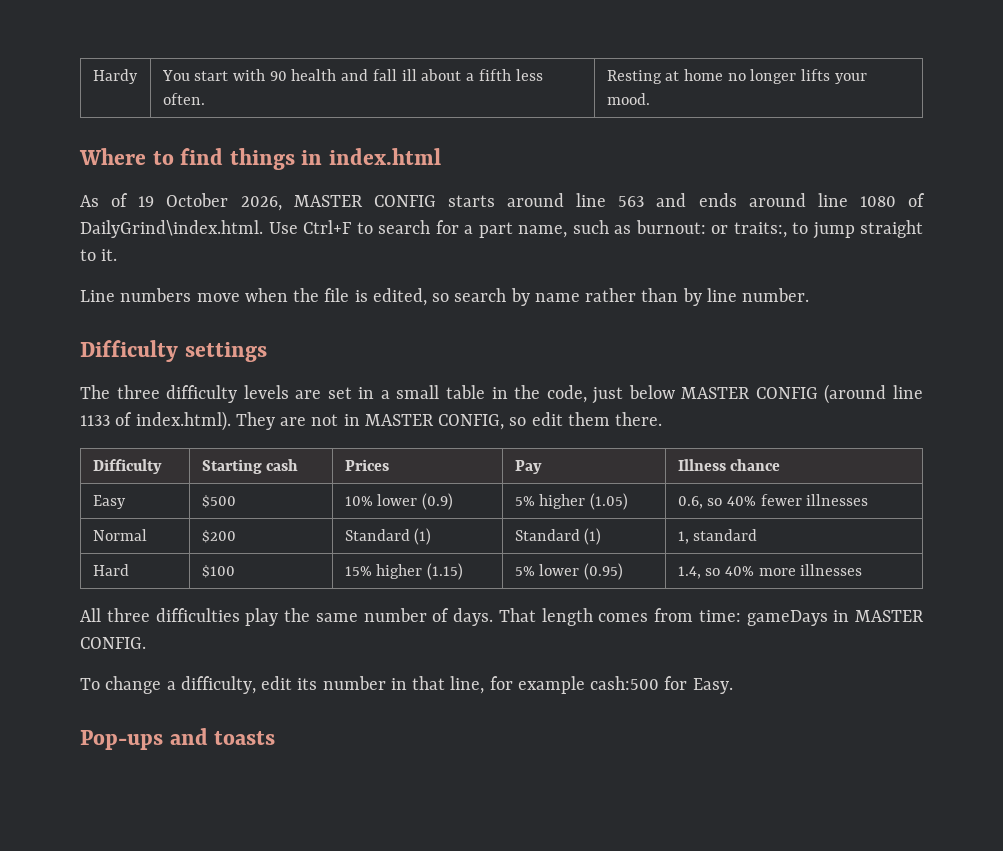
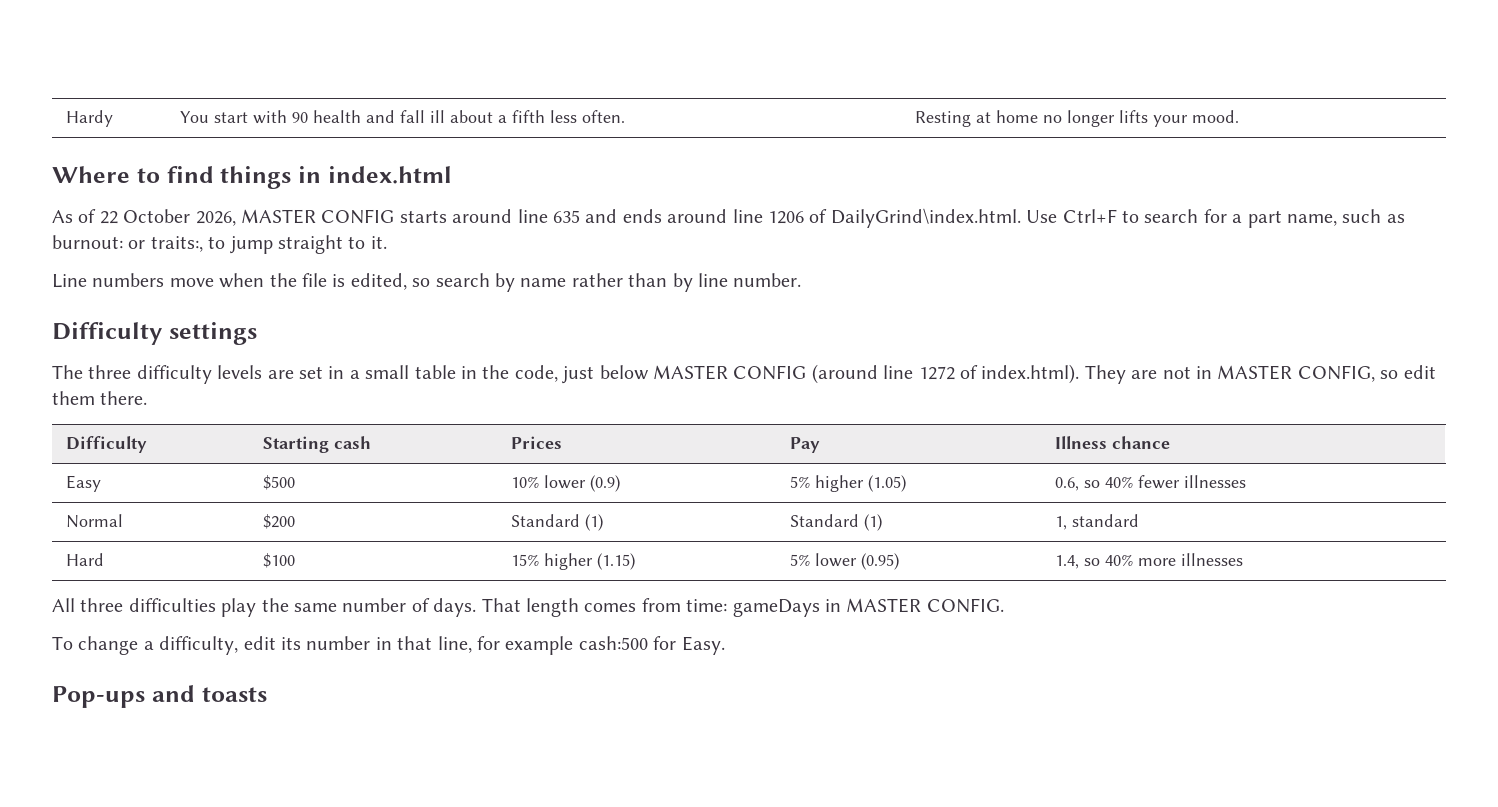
[138,196,155,207] 19 -> [99,211,118,224] 22
[618,196,645,207] 563 -> [552,210,580,223] 635
[859,196,896,207] 1080 -> [767,211,804,224] 1206
[80,415,110,426] 1133 -> [918,366,955,380] 1272

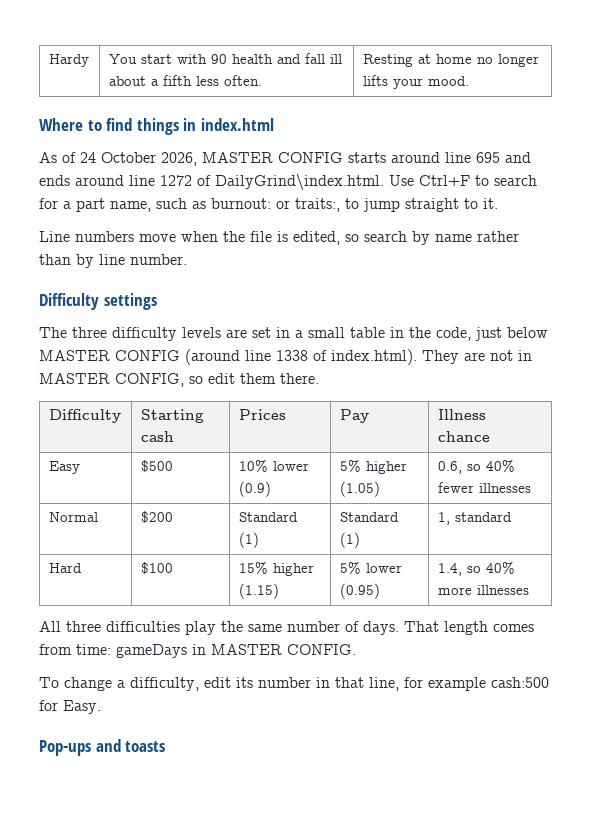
[99,211,118,224] 22 -> [80,152,96,163] 24
[552,210,580,223] 635 -> [476,152,500,163] 695
[767,211,804,224] 1206 -> [160,175,192,186] 1272
[918,366,955,380] 1272 -> [276,350,308,361] 1338

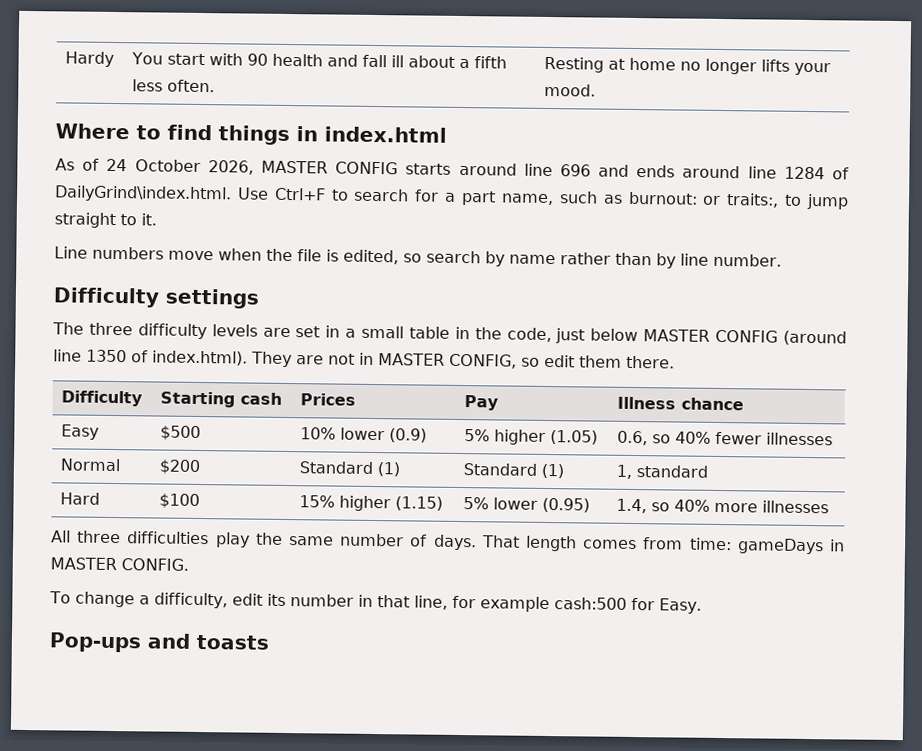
[476,152,500,163] 695 -> [559,164,591,177] 696
[160,175,192,186] 1272 -> [783,166,825,180] 1284
[276,350,308,361] 1338 -> [86,349,127,363] 1350

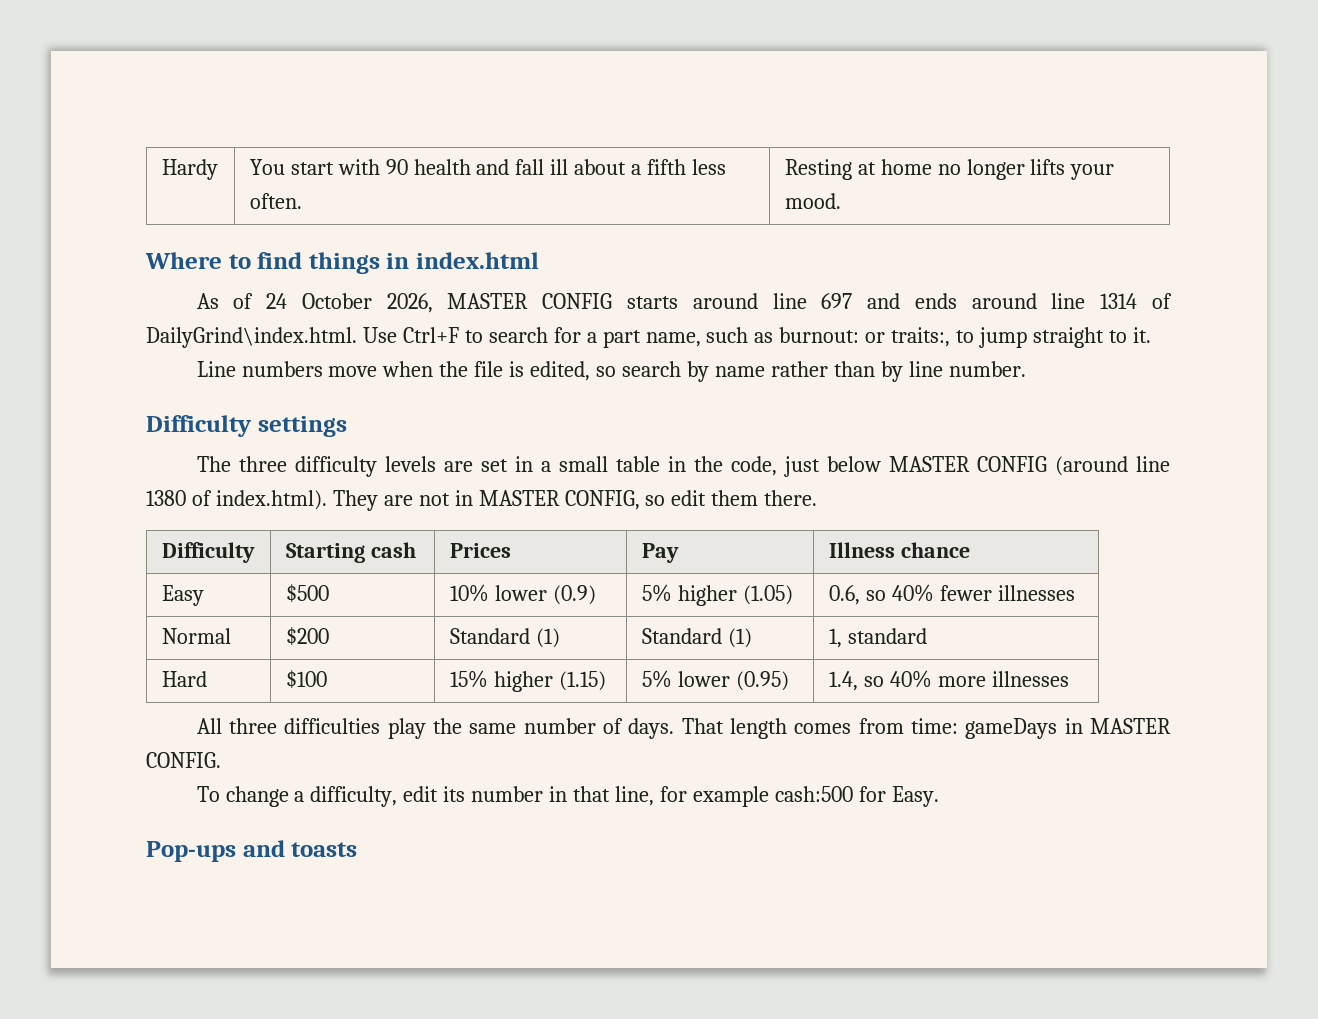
[559,164,591,177] 696 -> [821,293,853,309] 697
[783,166,825,180] 1284 -> [1100,293,1138,309] 1314
[86,349,127,363] 1350 -> [146,490,186,506] 1380

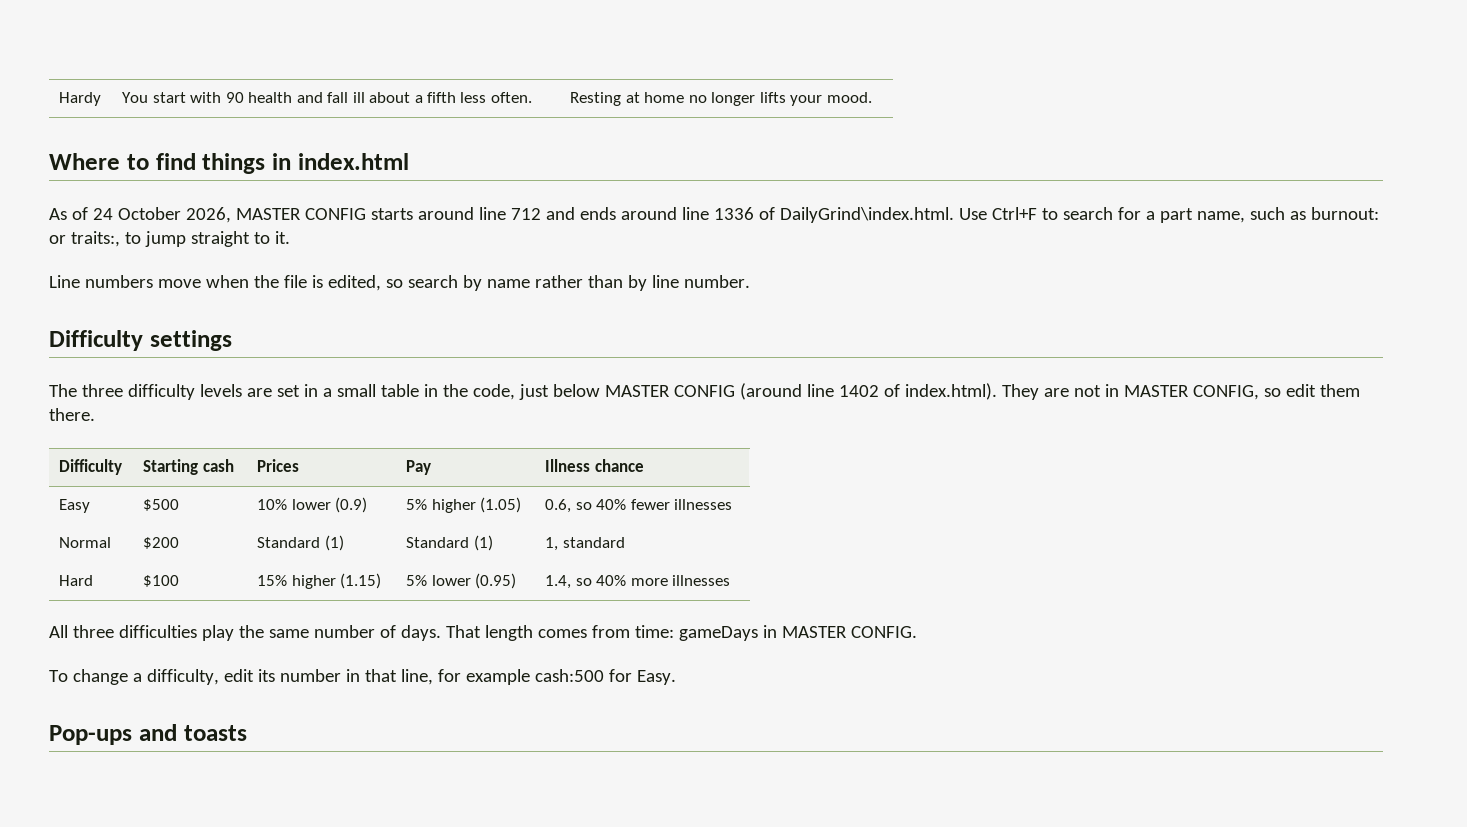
[821,293,853,309] 697 -> [510,208,541,220] 712
[1100,293,1138,309] 1314 -> [713,207,754,220] 1336
[146,490,186,506] 1380 -> [838,385,879,397] 1402

